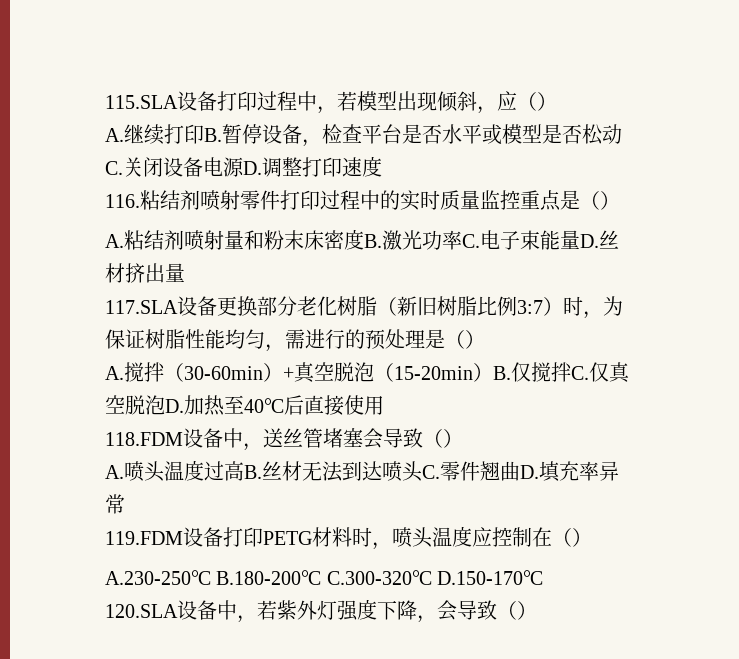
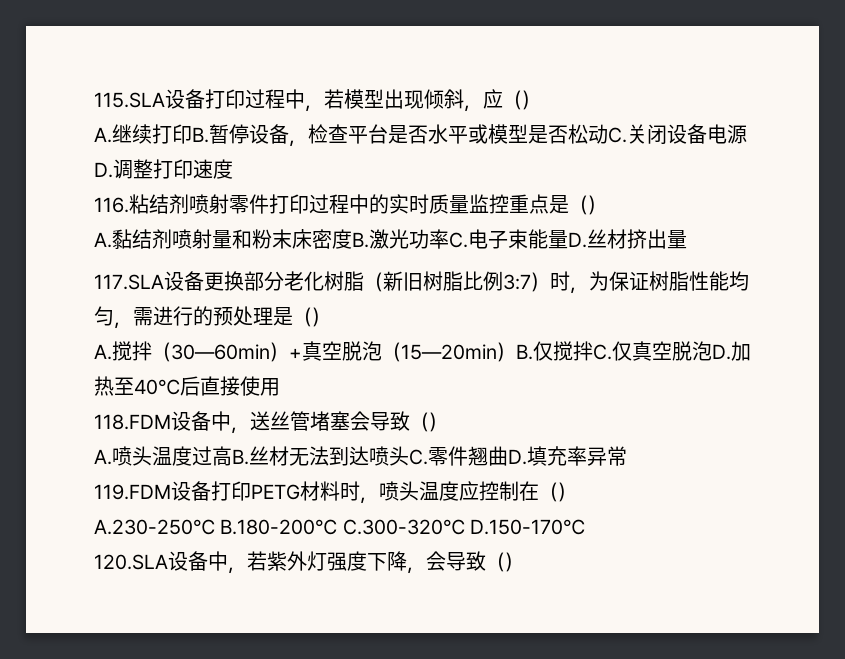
[124,230,144,250] 粘 -> [112,229,132,249] 黏
[184,366,263,380] 30-60min -> [171,344,270,360] 30—60min
[394,366,473,380] 15-20min -> [401,344,497,360] 15—20min

